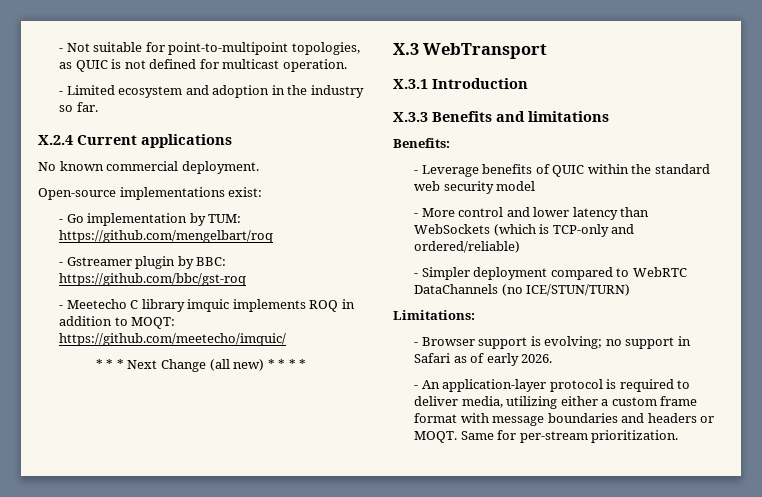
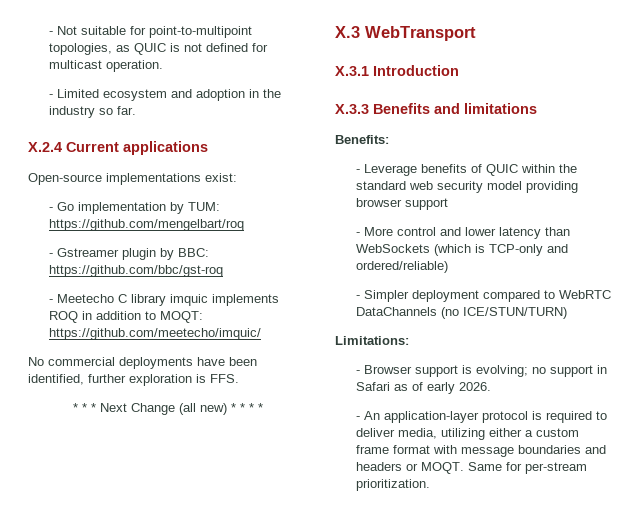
[38,161,259,174] // No known commercial deployment. -> (208, 148) none
(286, 339) none -> [28,357,257,369] [28,374,239,386] // No commercial deployments have been identified, further exploration is FFS.
(536, 186) none -> [526,181,579,193] [356,198,449,210] providing browser support

